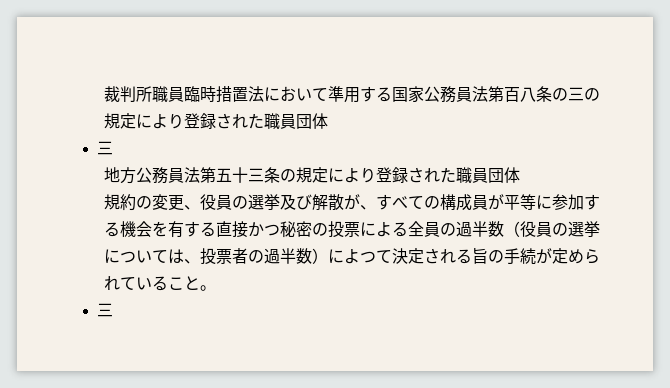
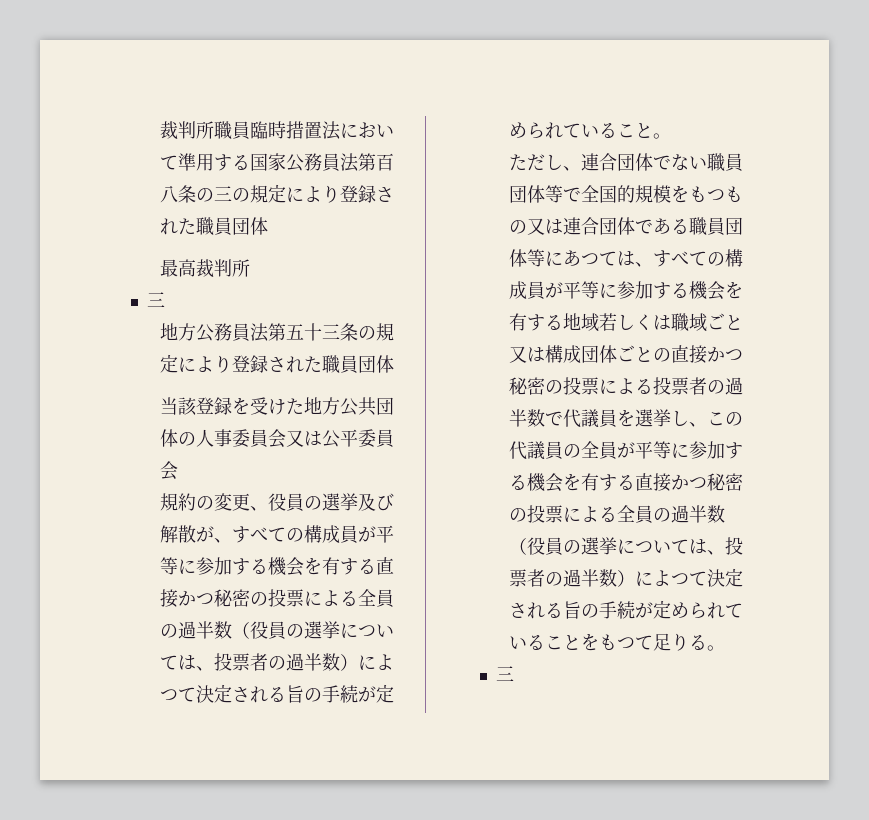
(329, 121) none -> [159,259,250,278] // 最高裁判所
(521, 175) none -> [159,397,394,416] [159,429,394,448] [159,461,178,480] // 当該登録を受けた地方公共団体の人事委員会又は公平委員会
(217, 288) none -> [508,153,743,171] [508,185,743,203] [508,217,743,235] [508,249,743,267] [508,281,743,300] [508,313,743,332] [508,345,743,364] [508,377,743,395] [508,409,743,428] [508,441,743,460] [508,473,743,492] [508,505,725,523] [508,537,743,555] [508,568,743,587] [508,600,743,619] [508,633,725,651] // ただし、連合団体でない職員団体等で全国的規模をもつもの又は連合団体である職員団体等にあつては、すべての構成員が平等に参加する機会を有する地域若しくは職域ごと又は構成団体ごとの直接かつ秘密の投票による投票者の過半数で代議員を選挙し、この代議員の全員が平等に参加する機会を有する直接かつ秘密の投票による全員の過半数（役員の選挙については、投票者の過半数）によつて決定される旨の手続が定められていることをもつて足りる。

